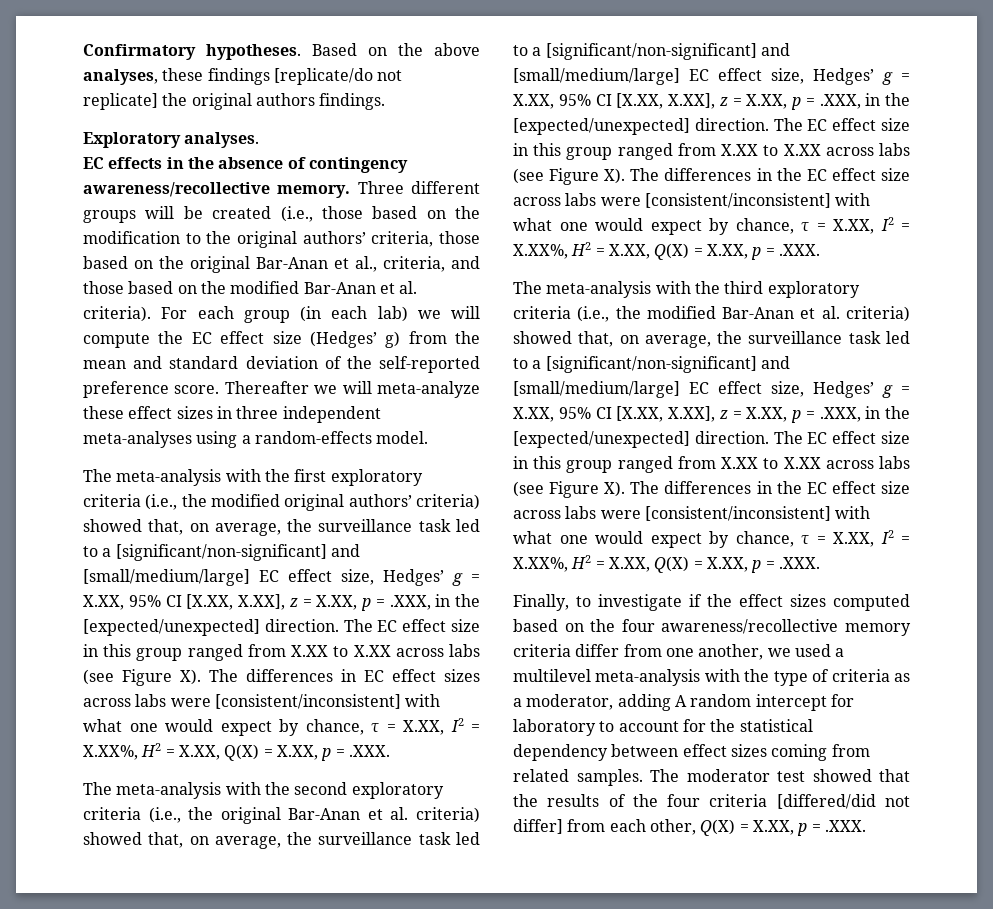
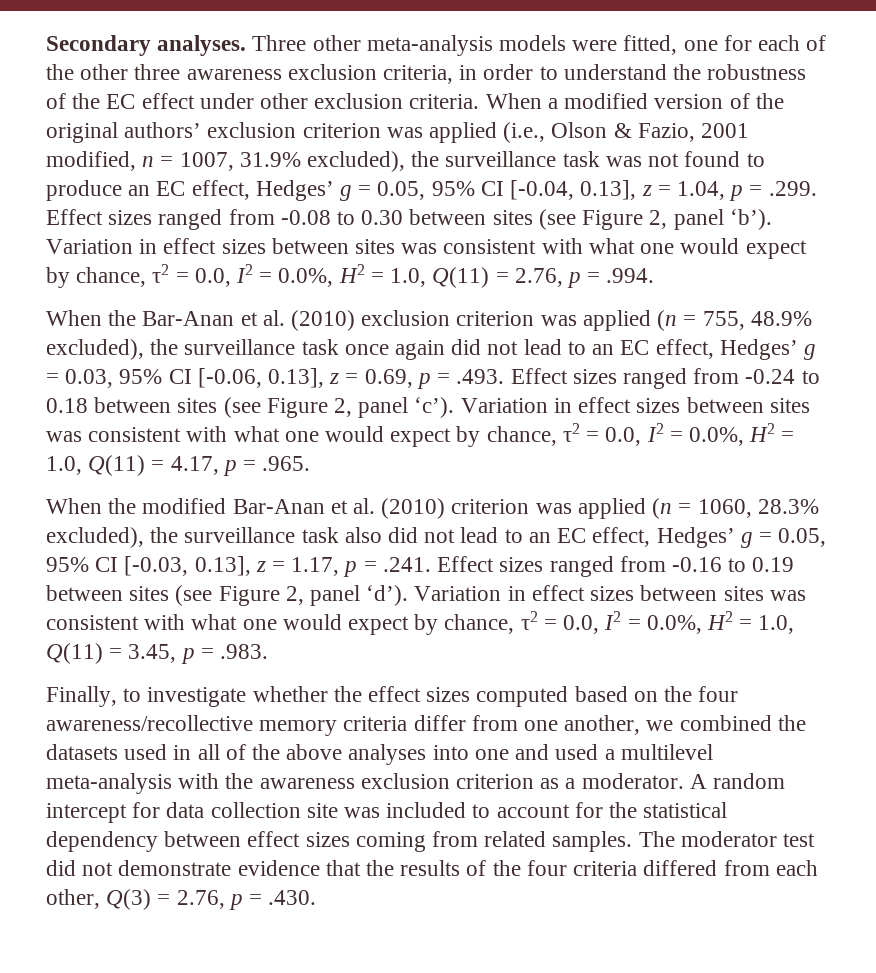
[83,43,480,60] [83,68,403,85] [83,93,386,110] [83,132,260,148] [83,157,408,173] [83,181,480,198] [83,206,480,223] [83,231,481,248] [83,256,480,273] [83,281,418,294] [83,306,480,323] [83,331,480,348] [83,356,481,373] [83,381,481,398] [83,406,381,423] [83,431,429,448] [83,469,423,486] [83,494,480,511] [83,519,480,536] [83,544,360,561] [83,569,480,586] [83,594,480,611] [83,619,480,636] [83,644,481,661] [83,669,480,686] [83,694,441,709] [83,718,480,736] [83,743,390,761] [83,782,444,799] [83,807,480,824] [83,832,480,849] [513,43,790,60] [513,68,910,85] [513,93,910,110] [513,118,910,135] [513,143,910,160] [513,168,910,185] [513,193,871,208] [513,217,910,235] [513,242,820,260] [513,281,860,298] [513,306,910,322] [513,331,910,348] [513,356,790,373] [513,381,910,398] [513,406,910,423] [513,431,910,448] [513,456,910,473] [513,481,910,498] [513,506,871,521] [513,530,910,548] [513,555,820,573] Confirmatory hypotheses. Based on the above analyses, these findings [replicate/do not replicate] the original authors findings. // Exploratory analyses. // EC effects in the absence of contingency awareness/recollective memory. Three different groups will be created (i.e., those based on the modification to the original authors’ criteria, those based on the original Bar-Anan et al., criteria, and those based on the modified Bar-Anan et al. criteria). For each group (in each lab) we will compute the EC effect size (Hedges’ g) from the mean and standard deviation of the self-reported preference score. Thereafter we will meta-analyze these effect sizes in three independent meta-analyses using a random-effects model. // The meta-analysis with the first exploratory criteria (i.e., the modified original authors’ criteria) showed that, on average, the surveillance task led to a [significant/non-significant] and [small/medium/large] EC effect size, Hedges’ g = X.XX, 95% CI [X.XX, X.XX], z = X.XX, p = .XXX, in the [expected/unexpected] direction. The EC effect size in this group ranged from X.XX to X.XX across labs (see Figure X). The differences in EC effect sizes across labs were [consistent/inconsistent] with what one would expect by chance, τ = X.XX, I2 = X.XX%, H2 = X.XX, Q(X) = X.XX, p = .XXX. // The meta-analysis with the second exploratory criteria (i.e., the original Bar-Anan et al. criteria) showed that, on average, the surveillance task led to a [significant/non-significant] and [small/medium/large] EC effect size, Hedges’ g = X.XX, 95% CI [X.XX, X.XX], z = X.XX, p = .XXX, in the [expected/unexpected] direction. The EC effect size in this group ranged from X.XX to X.XX across labs (see Figure X). The differences in the EC effect size across labs were [consistent/inconsistent] with what one would expect by chance, τ = X.XX, I2 = X.XX%, H2 = X.XX, Q(X) = X.XX, p = .XXX. // The meta-analysis with the third exploratory criteria (i.e., the modified Bar-Anan et al. criteria) showed that, on average, the surveillance task led to a [significant/non-significant] and [small/medium/large] EC effect size, Hedges’ g = X.XX, 95% CI [X.XX, X.XX], z = X.XX, p = .XXX, in the [expected/unexpected] direction. The EC effect size in this group ranged from X.XX to X.XX across labs (see Figure X). The differences in the EC effect size across labs were [consistent/inconsistent] with what one would expect by chance, τ = X.XX, I2 = X.XX%, H2 = X.XX, Q(X) = X.XX, p = .XXX. -> [46,35,827,56] [46,64,807,84] [46,93,784,109] [46,122,750,143] [46,151,765,172] [46,180,817,201] [46,209,772,230] [46,238,807,259] [46,264,655,288] [46,310,812,331] [46,339,816,360] [46,368,820,389] [46,397,810,418] [46,423,795,447] [46,455,311,476] [46,498,819,519] [46,527,827,548] [46,556,795,577] [46,585,806,606] [46,611,795,635] [46,643,269,664] Secondary analyses. Three other meta-analysis models were fitted, one for each of the other three awareness exclusion criteria, in order to understand the robustness of the EC effect under other exclusion criteria. When a modified version of the original authors’ exclusion criterion was applied (i.e., Olson & Fazio, 2001 modified, n = 1007, 31.9% excluded), the surveillance task was not found to produce an EC effect, Hedges’ g = 0.05, 95% CI [-0.04, 0.13], z = 1.04, p = .299. Effect sizes ranged from -0.08 to 0.30 between sites (see Figure 2, panel ‘b’). Variation in effect sizes between sites was consistent with what one would expect by chance, τ2 = 0.0, I2 = 0.0%, H2 = 1.0, Q(11) = 2.76, p = .994. // When the Bar-Anan et al. (2010) exclusion criterion was applied (n = 755, 48.9% excluded), the surveillance task once again did not lead to an EC effect, Hedges’ g = 0.03, 95% CI [-0.06, 0.13], z = 0.69, p = .493. Effect sizes ranged from -0.24 to 0.18 between sites (see Figure 2, panel ‘c’). Variation in effect sizes between sites was consistent with what one would expect by chance, τ2 = 0.0, I2 = 0.0%, H2 = 1.0, Q(11) = 4.17, p = .965. // When the modified Bar-Anan et al. (2010) criterion was applied (n = 1060, 28.3% excluded), the surveillance task also did not lead to an EC effect, Hedges’ g = 0.05, 95% CI [-0.03, 0.13], z = 1.17, p = .241. Effect sizes ranged from -0.16 to 0.19 between sites (see Figure 2, panel ‘d’). Variation in effect sizes between sites was consistent with what one would expect by chance, τ2 = 0.0, I2 = 0.0%, H2 = 1.0, Q(11) = 3.45, p = .983.
[689,594,702,607] if -> [252,686,328,702] whether
(791, 652) none -> [679,715,806,731] [46,744,550,765] combined the datasets used in all of the above analyses into one and
[773,669,910,686] [513,694,854,711] [513,719,596,736] type of criteria as a moderator, adding A random intercept for laboratory -> [259,773,786,789] [46,802,467,823] awareness exclusion criterion as a moderator. A random intercept for data collection site was included
[812,769,872,782] showed -> [46,860,320,876] did not demonstrate evidence
[776,794,910,809] [513,819,866,836] [differed/did not differ] from each other, Q(X) = X.XX, p = .XXX. -> [643,860,818,876] [46,889,317,910] differed from each other, Q(3) = 2.76, p = .430.

